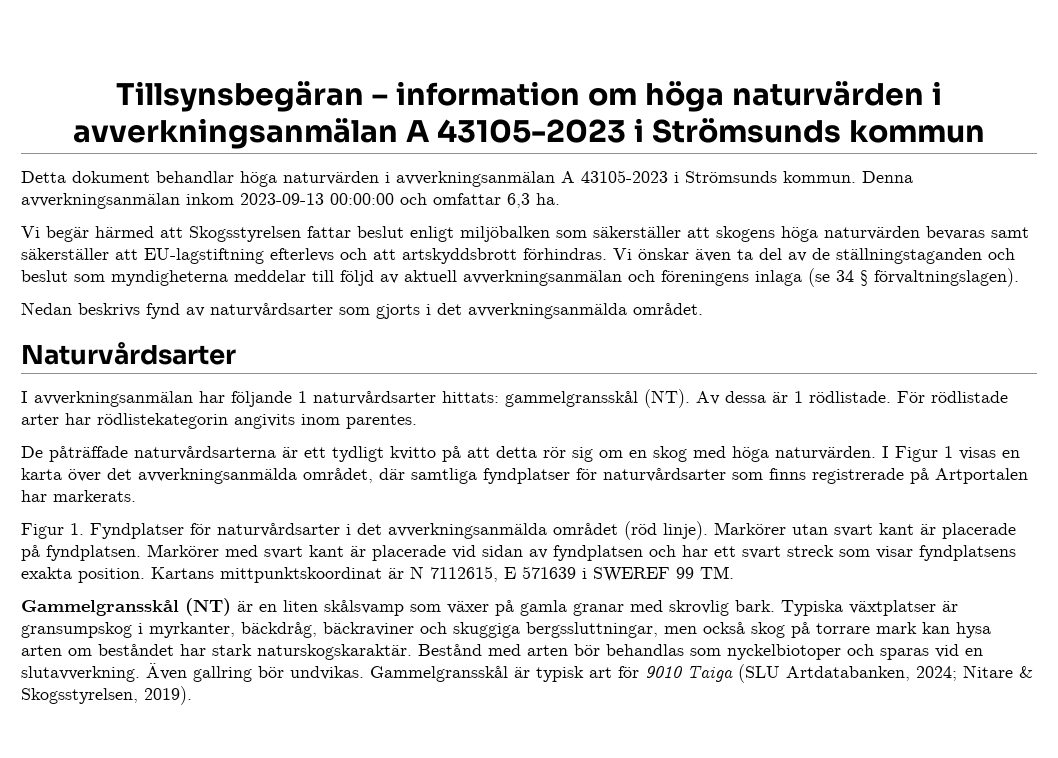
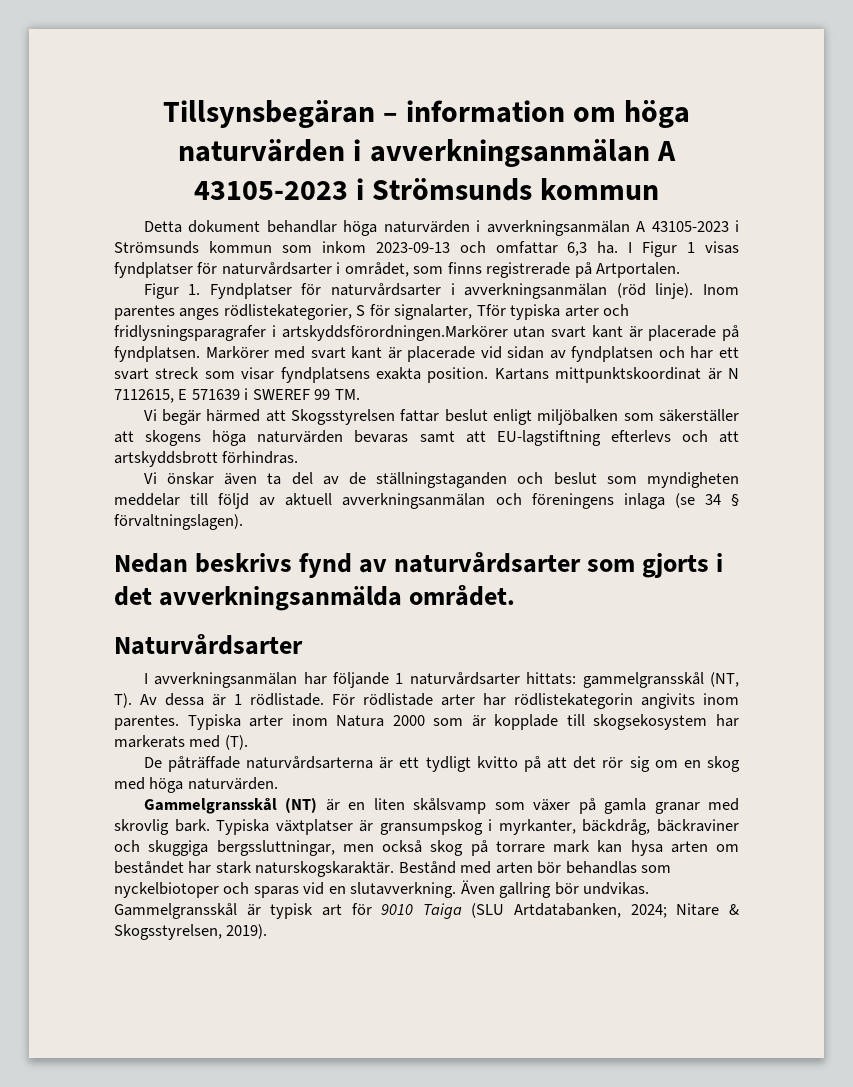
[783,171,913,183] [21,193,180,209] kommun. Denna avverkningsanmälan -> [208,241,312,253] kommun som
[330,193,394,205] 00:00:00 -> (450, 247) none
[21,226,1029,242] [21,248,1015,264] [21,268,1019,287] [21,302,703,319] [21,342,236,365] [21,389,1008,408] [21,413,417,429] [21,446,1020,462] [21,468,477,484] // Vi begär härmed att Skogsstyrelsen fattar beslut enligt miljöbalken som säkerställer att skogens höga naturvärden bevaras samt säkerställer att EU-lagstiftning efterlevs och att artskyddsbrott förhindras. Vi önskar även ta del av de ställningstaganden och beslut som myndigheterna meddelar till följd av aktuell avverkningsanmälan och föreningens inlaga (se 34 § förvaltningslagen). // Nedan beskrivs fynd av naturvårdsarter som gjorts i det avverkningsanmälda området. // Naturvårdsarter // I avverkningsanmälan har följande 1 naturvårdsarter hittats: gammelgransskål (NT). Av dessa är 1 rödlistade. För rödlistade arter har rödlistekategorin angivits inom parentes. // De påträffade naturvårdsarterna är ett tydligt kvitto på att detta rör sig om en skog med höga naturvärden. I Figur 1 visas en karta över det avverkningsanmälda området, där samtliga -> [628,241,739,257] I Figur 1 visas
(726, 475) none -> [336,262,409,277] i området,
[935,468,1028,484] [21,490,136,502] Artportalen har markerats. -> [596,262,681,278] Artportalen.
[357,521,786,540] det avverkningsanmälda området (röd linje). Markörer -> [464,283,740,299] [114,304,630,320] [114,325,508,341] avverkningsanmälan (röd linje). Inom parentes anges rödlistekategorier, S för signalarter, Tför typiska arter och fridlysningsparagrafer i artskyddsförordningen.Markörer
(734, 572) none -> [143,409,739,425] [114,430,740,446] [114,451,299,467] [143,472,739,488] [114,493,740,509] [114,514,243,530] [114,552,724,578] [114,585,516,611] [114,634,303,655] [143,672,740,688] [114,693,739,709] [114,714,739,730] [114,735,248,750] [143,756,741,772] [114,777,278,793] // Vi begär härmed att Skogsstyrelsen fattar beslut enligt miljöbalken som säkerställer att skogens höga naturvärden bevaras samt att EU-lagstiftning efterlevs och att artskyddsbrott förhindras. // Vi önskar även ta del av de ställningstaganden och beslut som myndigheten meddelar till följd av aktuell avverkningsanmälan och föreningens inlaga (se 34 § förvaltningslagen). // Nedan beskrivs fynd av naturvårdsarter som gjorts i det avverkningsanmälda området. // Naturvårdsarter // I avverkningsanmälan har följande 1 naturvårdsarter hittats: gammelgransskål (NT, T). Av dessa är 1 rödlistade. För rödlistade arter har rödlistekategorin angivits inom parentes. Typiska arter inom Natura 2000 som är kopplade till skogsekosystem har markerats med (T). // De påträffade naturvårdsarterna är ett tydligt kvitto på att det rör sig om en skog med höga naturvärden.

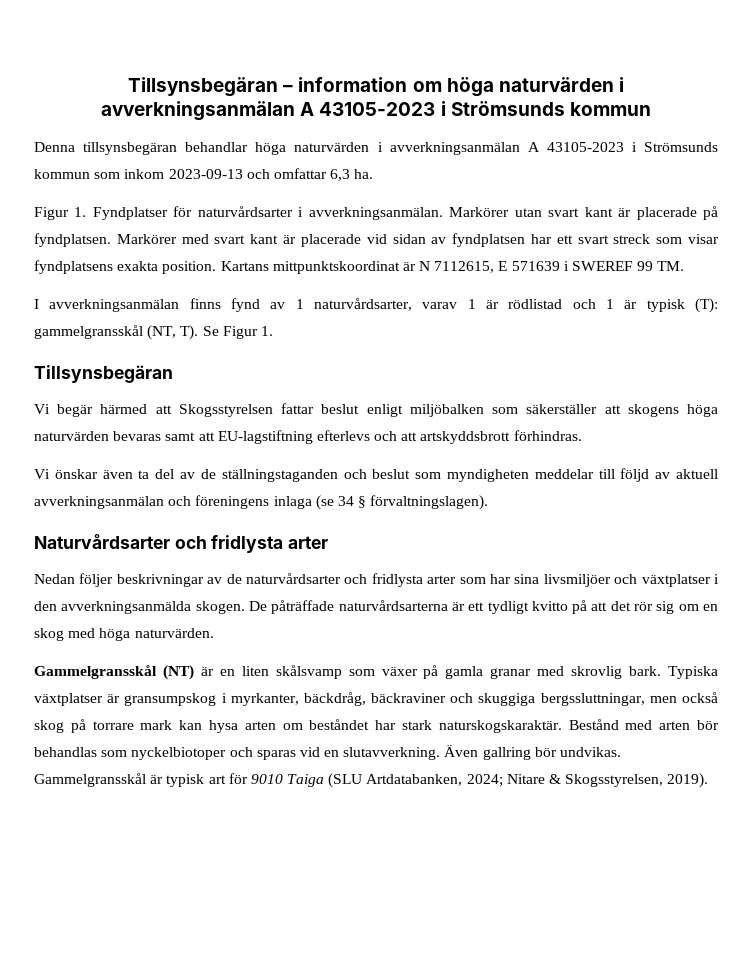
[143,220,261,233] Detta dokument -> [34,142,178,155] Denna tillsynsbegäran
[628,241,739,257] [114,262,681,278] I Figur 1 visas fyndplatser för naturvårdsarter i området, som finns registrerade på Artportalen. -> (374, 174) none
[464,283,740,299] [114,304,630,320] [114,325,508,341] avverkningsanmälan (röd linje). Inom parentes anges rödlistekategorier, S för signalarter, Tför typiska arter och fridlysningsparagrafer i artskyddsförordningen.Markörer -> [308,207,510,220] avverkningsanmälan. Markörer
[658,346,685,358] och -> (526, 240) none
(360, 394) none -> [34,298,719,313] [34,325,273,340] [34,365,173,383] // I avverkningsanmälan finns fynd av 1 naturvårdsarter, varav 1 är rödlistad och 1 är typisk (T): gammelgransskål (NT, T). Se Figur 1. // Tillsynsbegäran
[114,552,724,578] [114,585,516,611] [114,634,303,655] [143,672,740,688] [114,693,739,709] [114,714,739,730] [114,735,248,750] Nedan beskrivs fynd av naturvårdsarter som gjorts i det avverkningsanmälda området. // Naturvårdsarter // I avverkningsanmälan har följande 1 naturvårdsarter hittats: gammelgransskål (NT, T). Av dessa är 1 rödlistade. För rödlistade arter har rödlistekategorin angivits inom parentes. Typiska arter inom Natura 2000 som är kopplade till skogsekosystem har markerats med (T). // -> [34,534,329,553] [34,573,719,587] [34,601,245,614] Naturvårdsarter och fridlysta arter // Nedan följer beskrivningar av de naturvårdsarter och fridlysta arter som har sina livsmiljöer och växtplatser i den avverkningsanmälda skogen.

